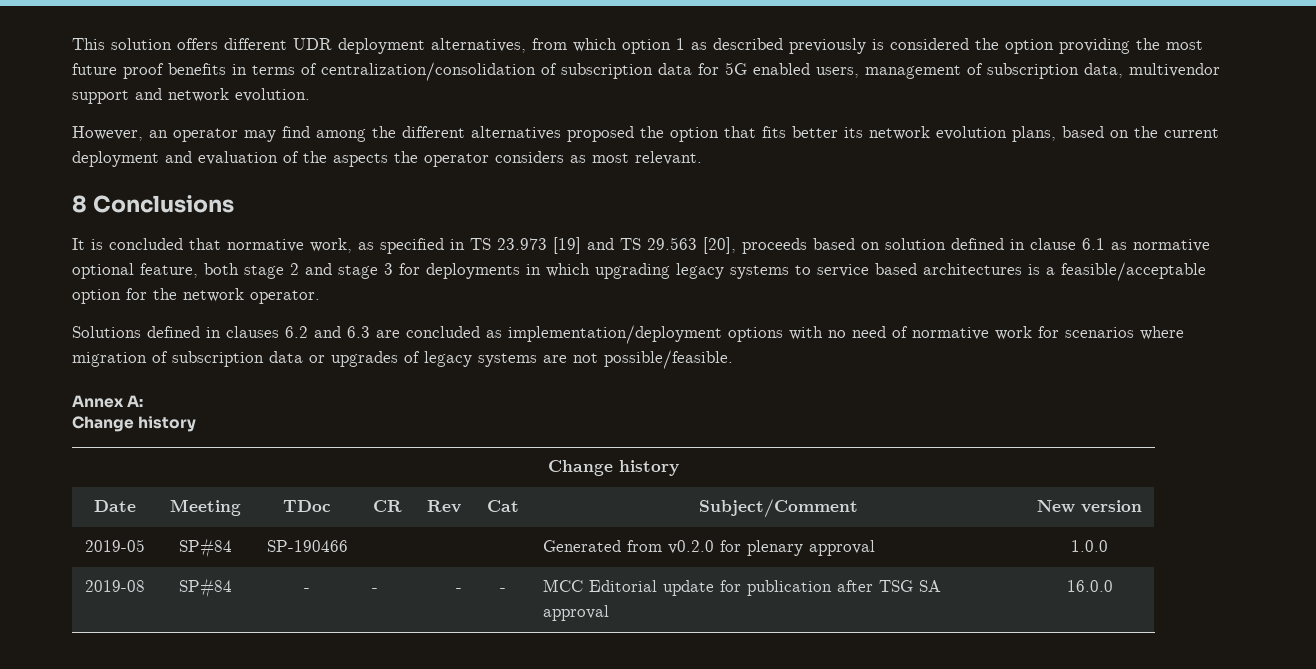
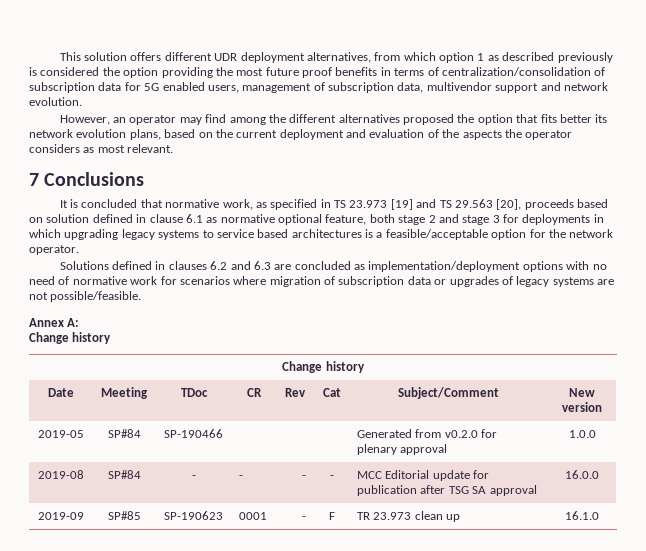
[72,195,87,213] 8 -> [29,173,39,186] 7
(1113, 586) none -> [38,512,84,520] [107,511,141,520] [164,511,223,520] [239,512,268,520] [301,516,306,520] [328,512,335,520] [357,511,461,522] [565,511,599,520] // 2019-09 | SP#85 | SP-190623 | 0001 | - | F | TR 23.973 clean up | 16.1.0

